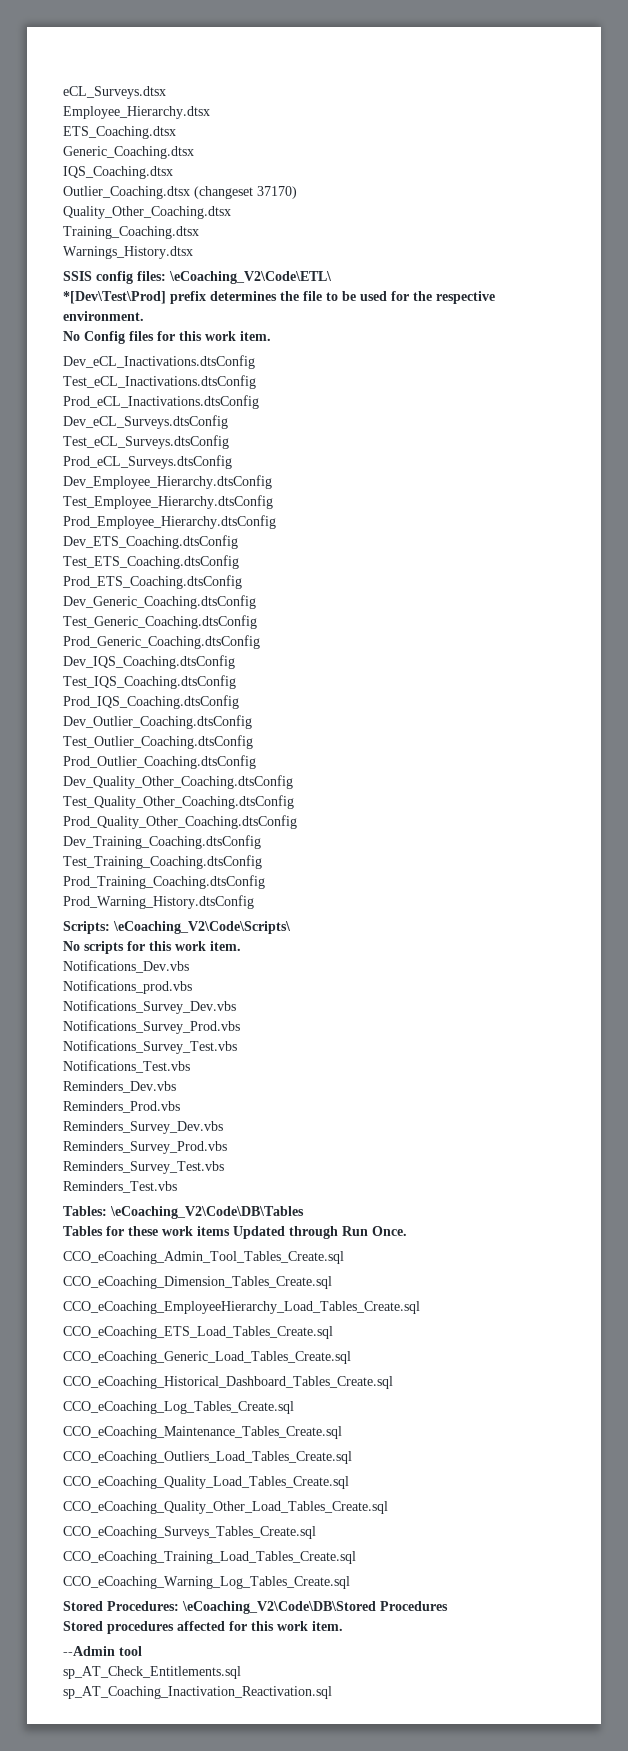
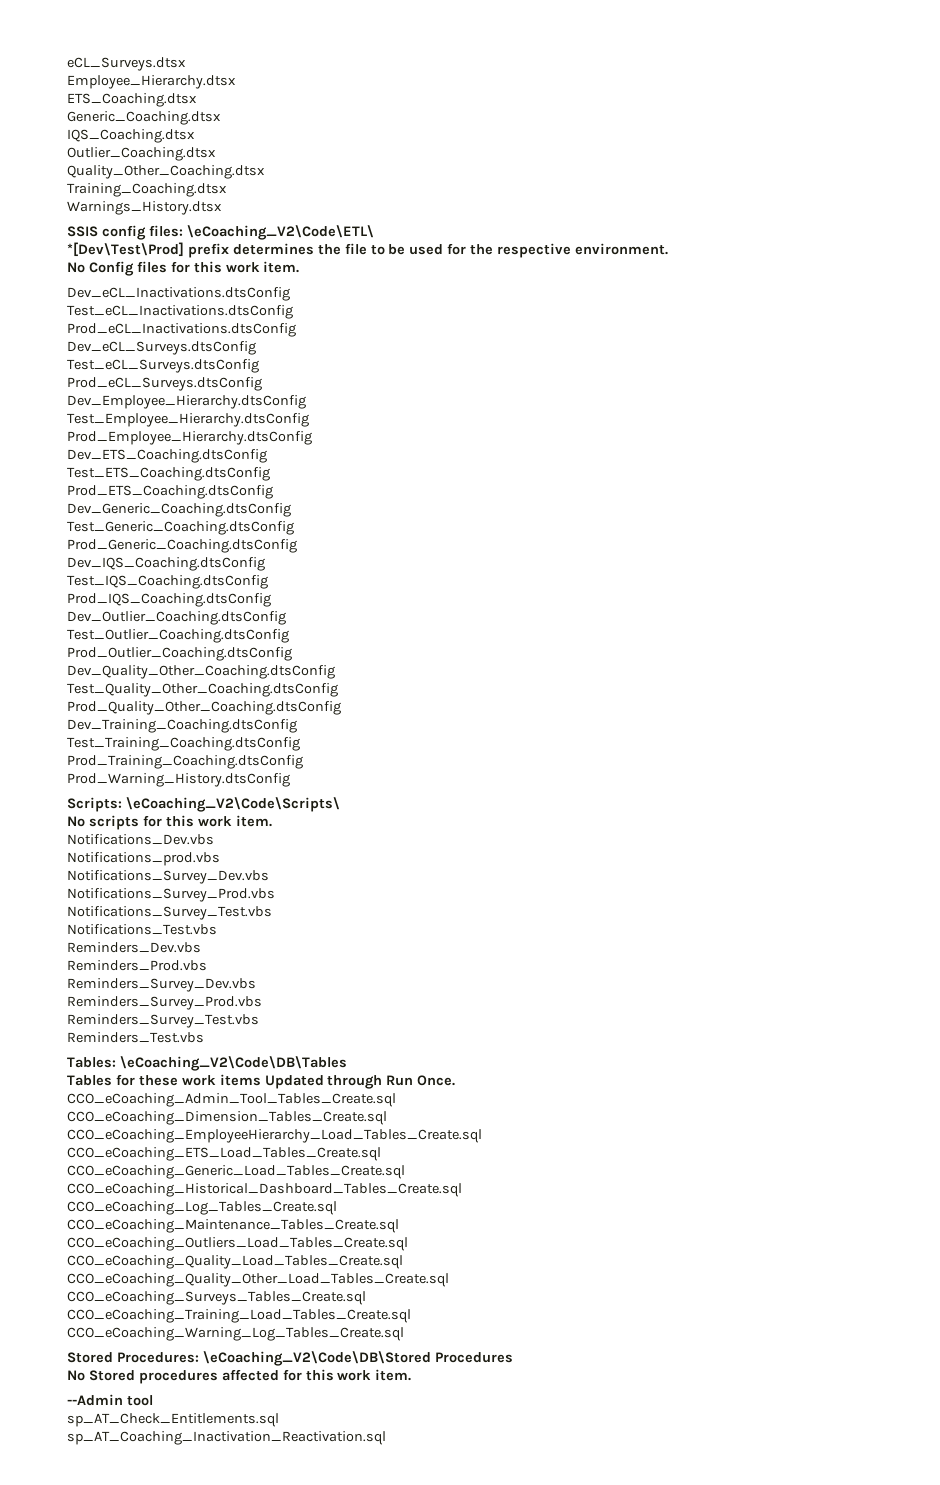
[194,186,297,199] (changeset 37170) -> (216, 154) none
(448, 1606) none -> [67,1370,85,1381] No

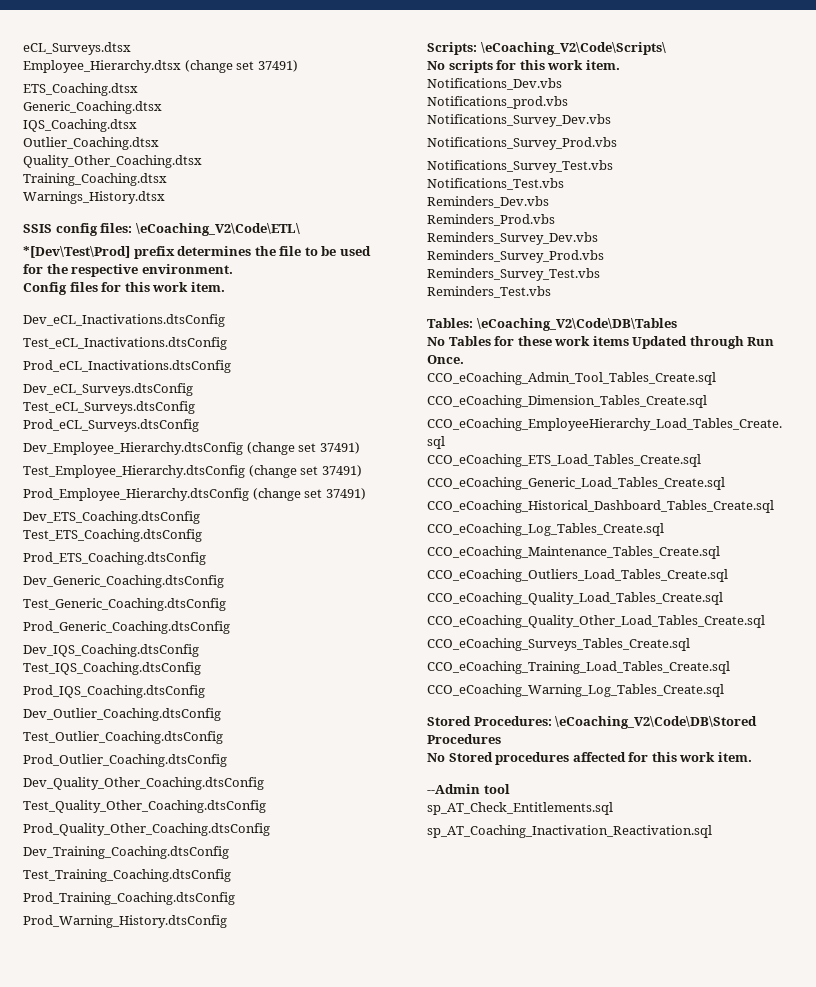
(236, 82) none -> [184,60,298,73] (change set 37491)
[67,262,85,273] No -> (233, 269) none
[67,413,309,427] [67,431,312,445] // Test_Employee_Hierarchy.dtsConfig // Prod_Employee_Hierarchy.dtsConfig -> [246,442,360,455] [23,465,362,478] [23,488,366,501] (change set 37491) // Test_Employee_Hierarchy.dtsConfig (change set 37491) // Prod_Employee_Hierarchy.dtsConfig (change set 37491)
(347, 1063) none -> [427,337,445,346] No

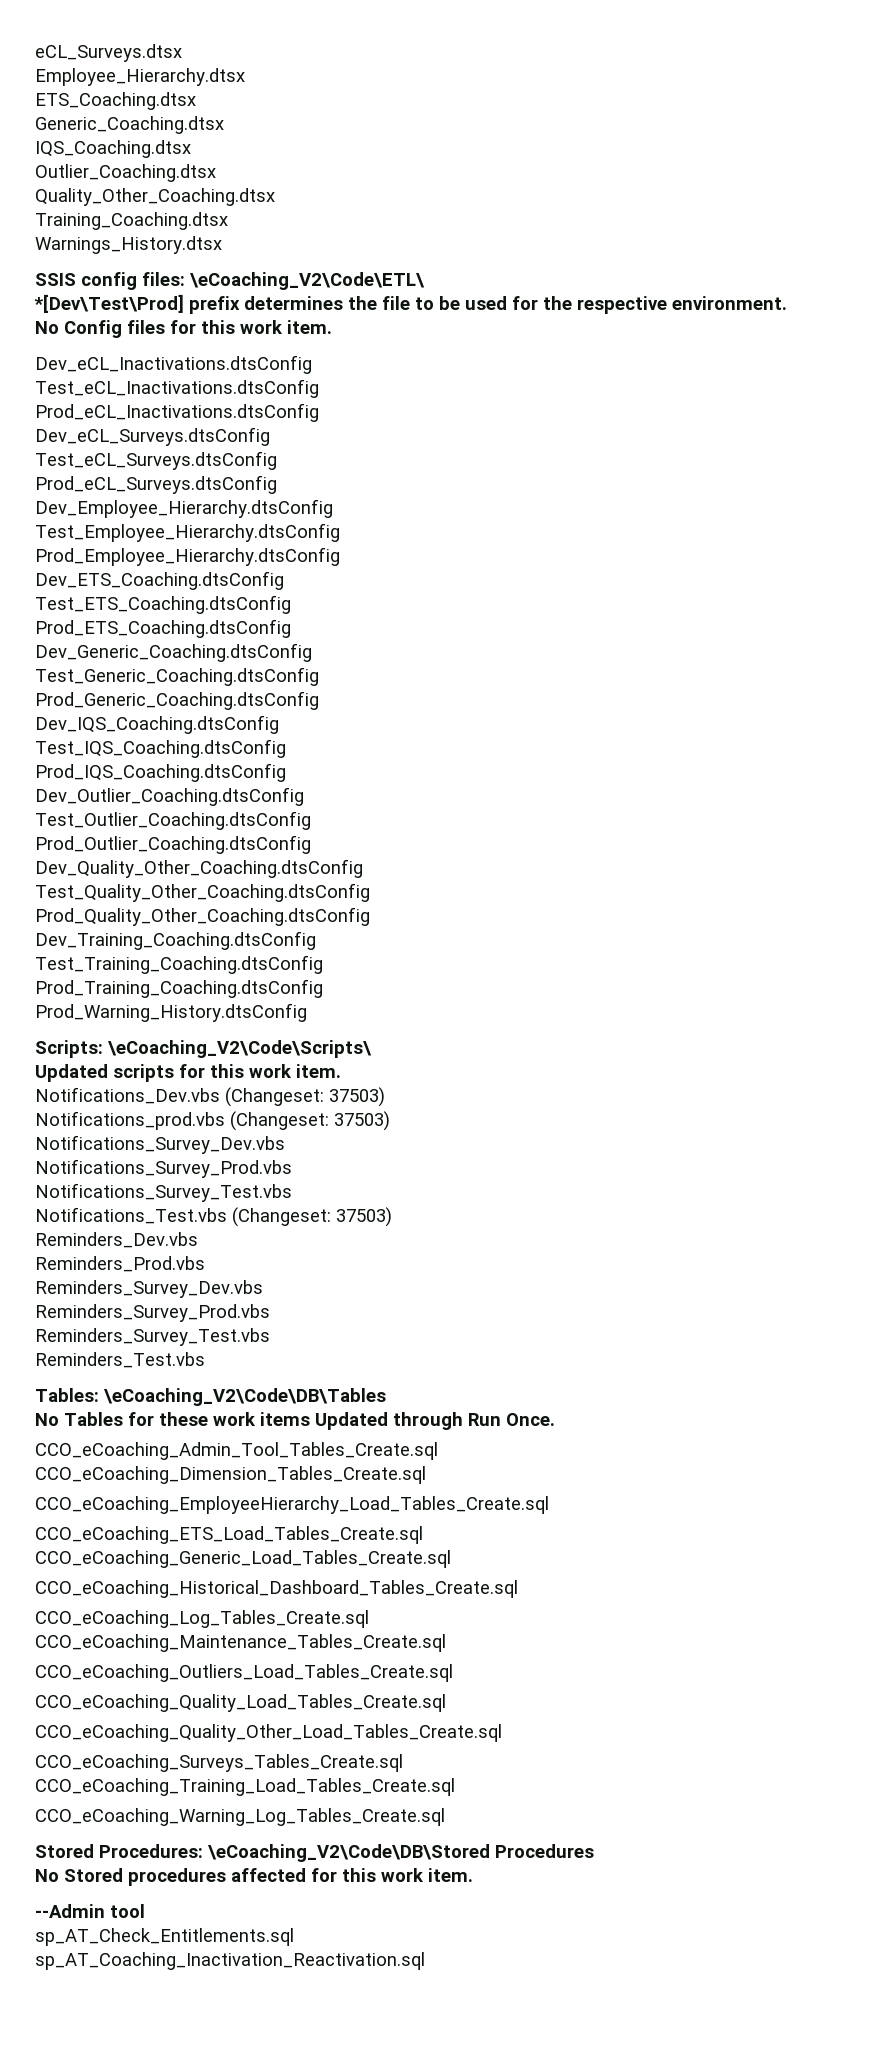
[184,60,298,73] (change set 37491) -> (245, 77) none
(233, 269) none -> [35,321,59,334] No
[246,442,360,455] [23,465,362,478] [23,488,366,501] (change set 37491) // Test_Employee_Hierarchy.dtsConfig (change set 37491) // Prod_Employee_Hierarchy.dtsConfig (change set 37491) -> [35,523,340,542] [35,547,340,566] // Test_Employee_Hierarchy.dtsConfig // Prod_Employee_Hierarchy.dtsConfig
[427,61,445,70] No -> [35,1064,108,1082] Updated
(562, 84) none -> [225,1087,385,1107] (Changeset: 37503)
(568, 102) none -> [230,1111,390,1131] (Changeset: 37503)
(564, 184) none -> [232,1207,392,1227] (Changeset: 37503)

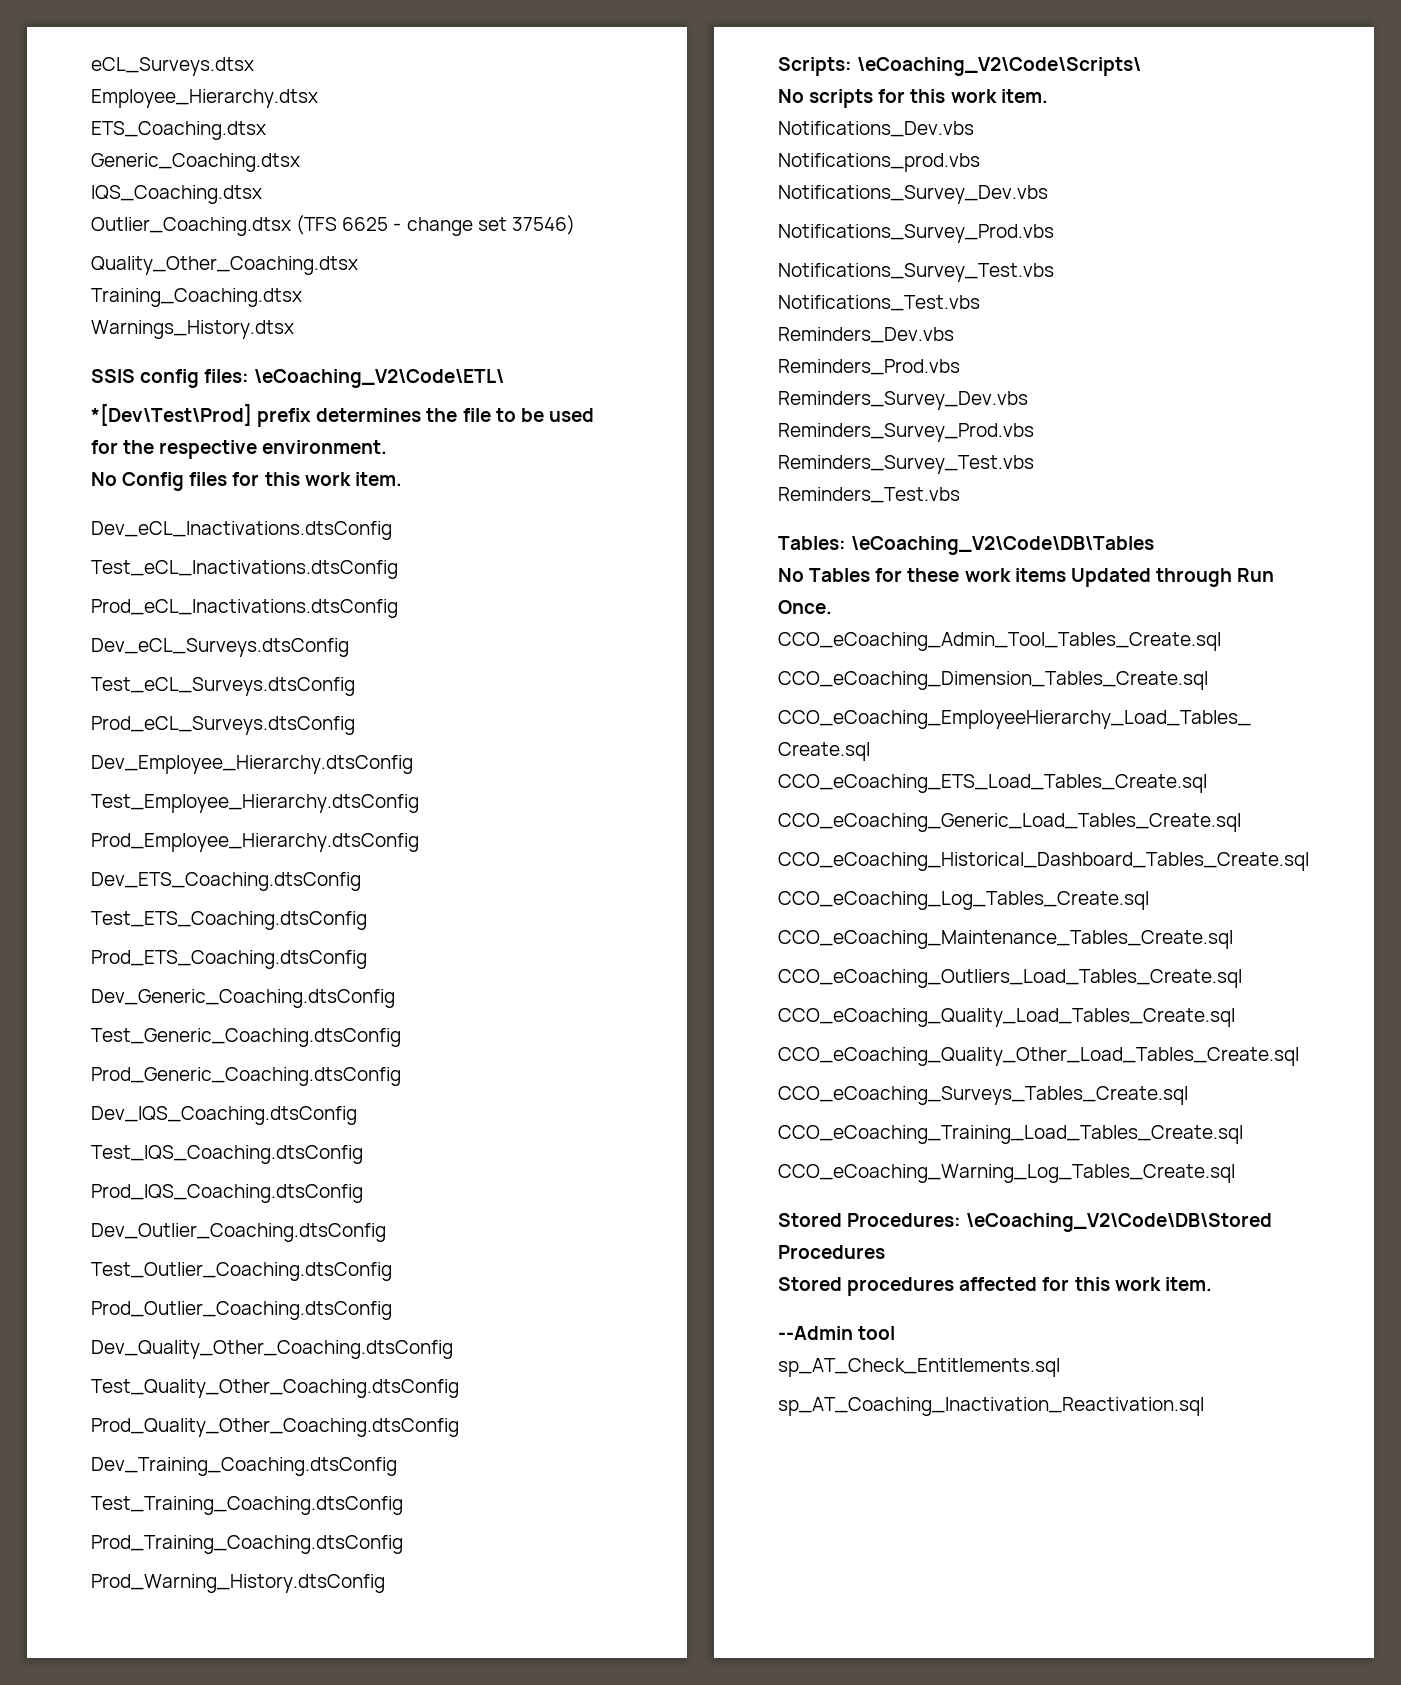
(216, 173) none -> [296,215,575,236] (TFS 6625 - change set 37546)
[35,1064,108,1082] Updated -> [778,89,804,103] No
[225,1087,385,1107] (Changeset: 37503) -> (974, 129) none
[230,1111,390,1131] (Changeset: 37503) -> (980, 162) none
[232,1207,392,1227] (Changeset: 37503) -> (980, 303) none
[35,1869,59,1882] No -> (885, 1252) none

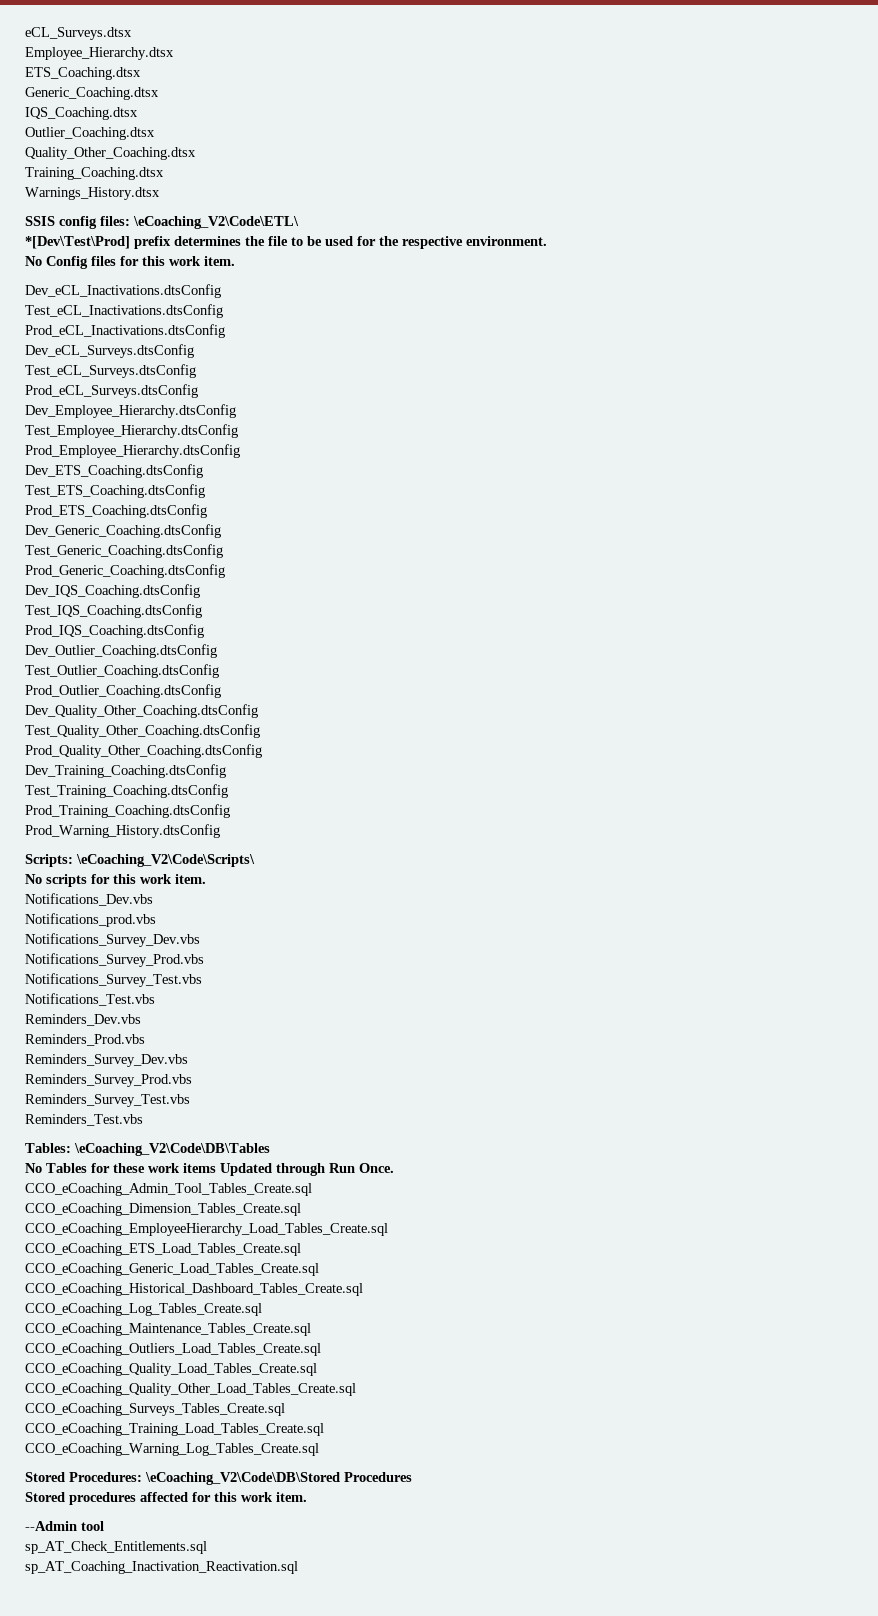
[296,215,575,236] (TFS 6625 - change set 37546) -> (155, 133) none

